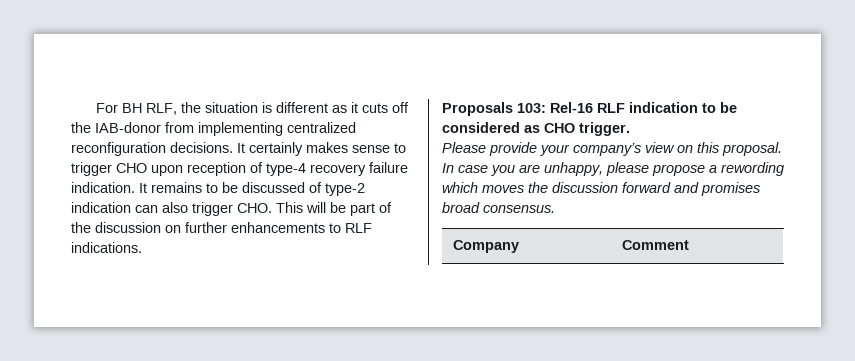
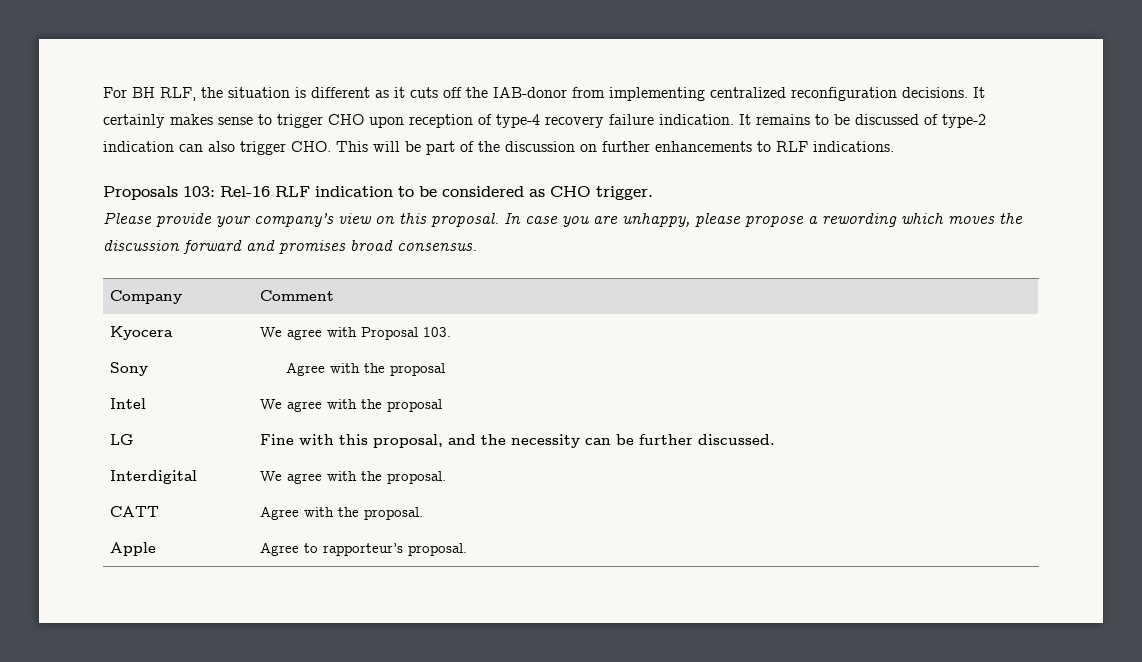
(689, 245) none -> [110,326,174,340] [260,327,452,340] [110,362,149,376] [285,362,445,376] [110,398,147,409] [260,399,443,412] [110,434,134,445] [260,434,776,448] [110,470,198,484] [260,471,447,484] [110,506,160,517] [260,506,424,520] [110,542,157,556] [260,542,468,556] // Kyocera | We agree with Proposal 103. // Sony | Agree with the proposal // Intel | We agree with the proposal // LG | Fine with this proposal, and the necessity can be further discussed. // Interdigital | We agree with the proposal. // CATT | Agree with the proposal. // Apple | Agree to rapporteur’s proposal.

